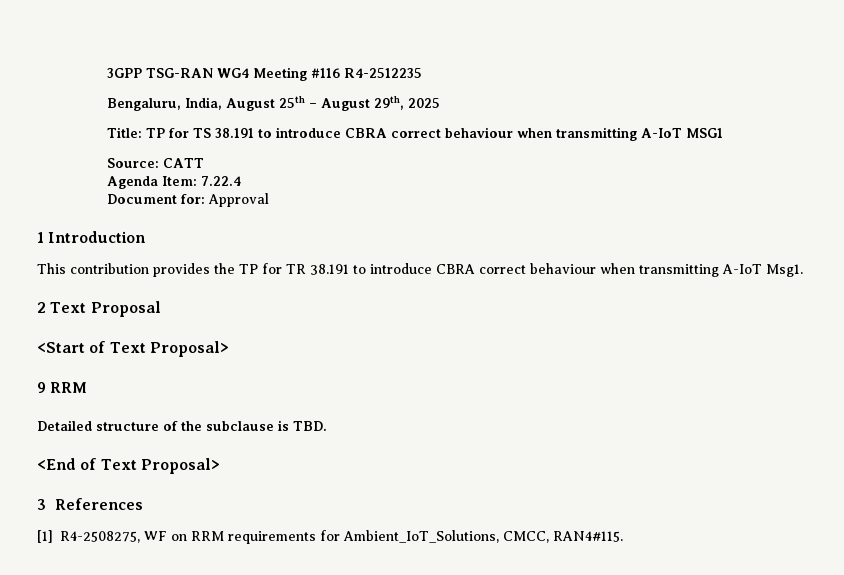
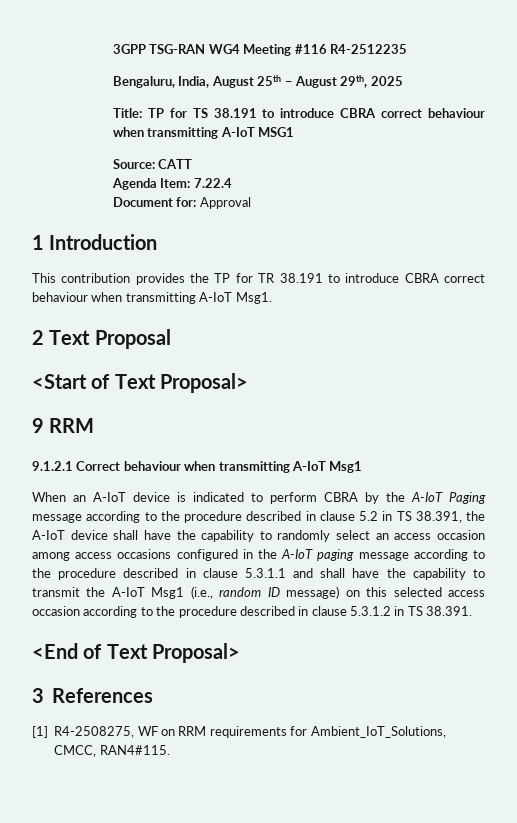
[37,420,327,431] Detailed structure of the subclause is TBD. -> [32,461,363,473] [32,492,486,504] [32,511,485,523] [32,530,485,542] [32,549,485,561] [32,568,486,580] [32,586,485,599] [32,606,473,618] 9.1.2.1 Correct behaviour when transmitting A-IoT Msg1 // When an A-IoT device is indicated to perform CBRA by the A-IoT Paging message according to the procedure described in clause 5.2 in TS 38.391, the A-IoT device shall have the capability to randomly select an access occasion among access occasions configured in the A-IoT paging message according to the procedure described in clause 5.3.1.1 and shall have the capability to transmit the A-IoT Msg1 (i.e., random ID message) on this selected access occasion according to the procedure described in clause 5.3.1.2 in TS 38.391.

